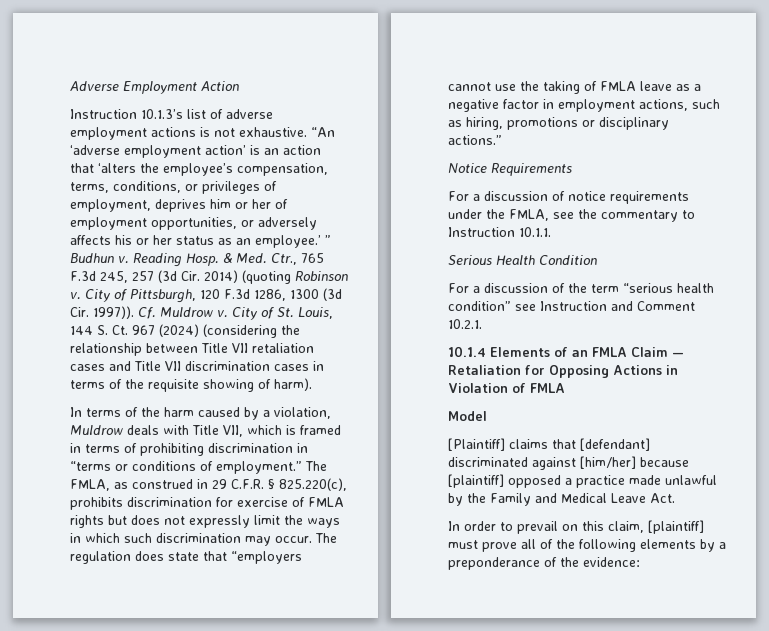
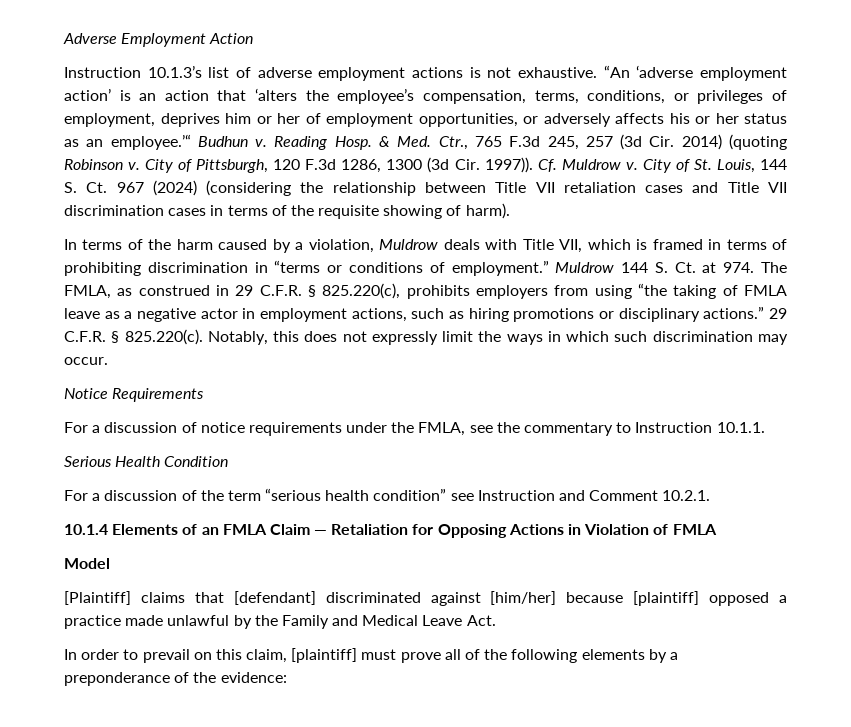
[255,235,331,248] employee.’ ” -> [110,134,191,150] employee.’“
(302, 467) none -> [555,262,755,273] Muldrow 144 S. Ct. at 974.
[127,497,344,507] [70,515,127,528] discrimination for exercise of FMLA rights but -> [476,283,788,299] [64,306,787,322] [64,329,300,345] employers from using “the taking of FMLA leave as a negative actor in employment actions, such as hiring promotions or disciplinary actions.” 29 C.F.R. § 825.220(c). Notably, this
[315,533,337,543] [70,551,302,564] [448,81,701,94] [448,99,720,112] [448,117,669,130] [448,135,502,145] The regulation does state that “employers cannot use the taking of FMLA leave as a negative factor in employment actions, such as hiring, promotions or disciplinary actions.” -> (108, 361) none

